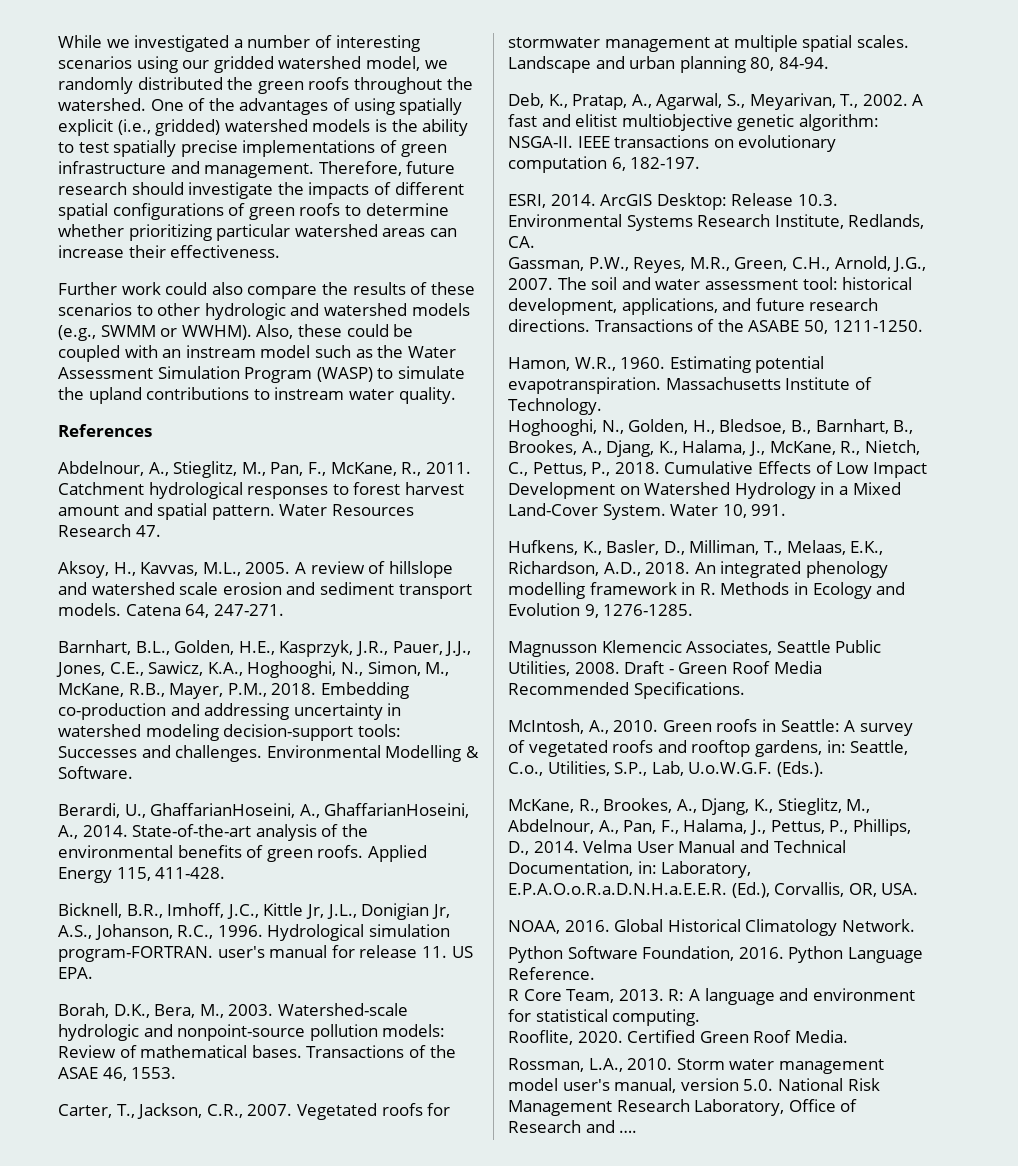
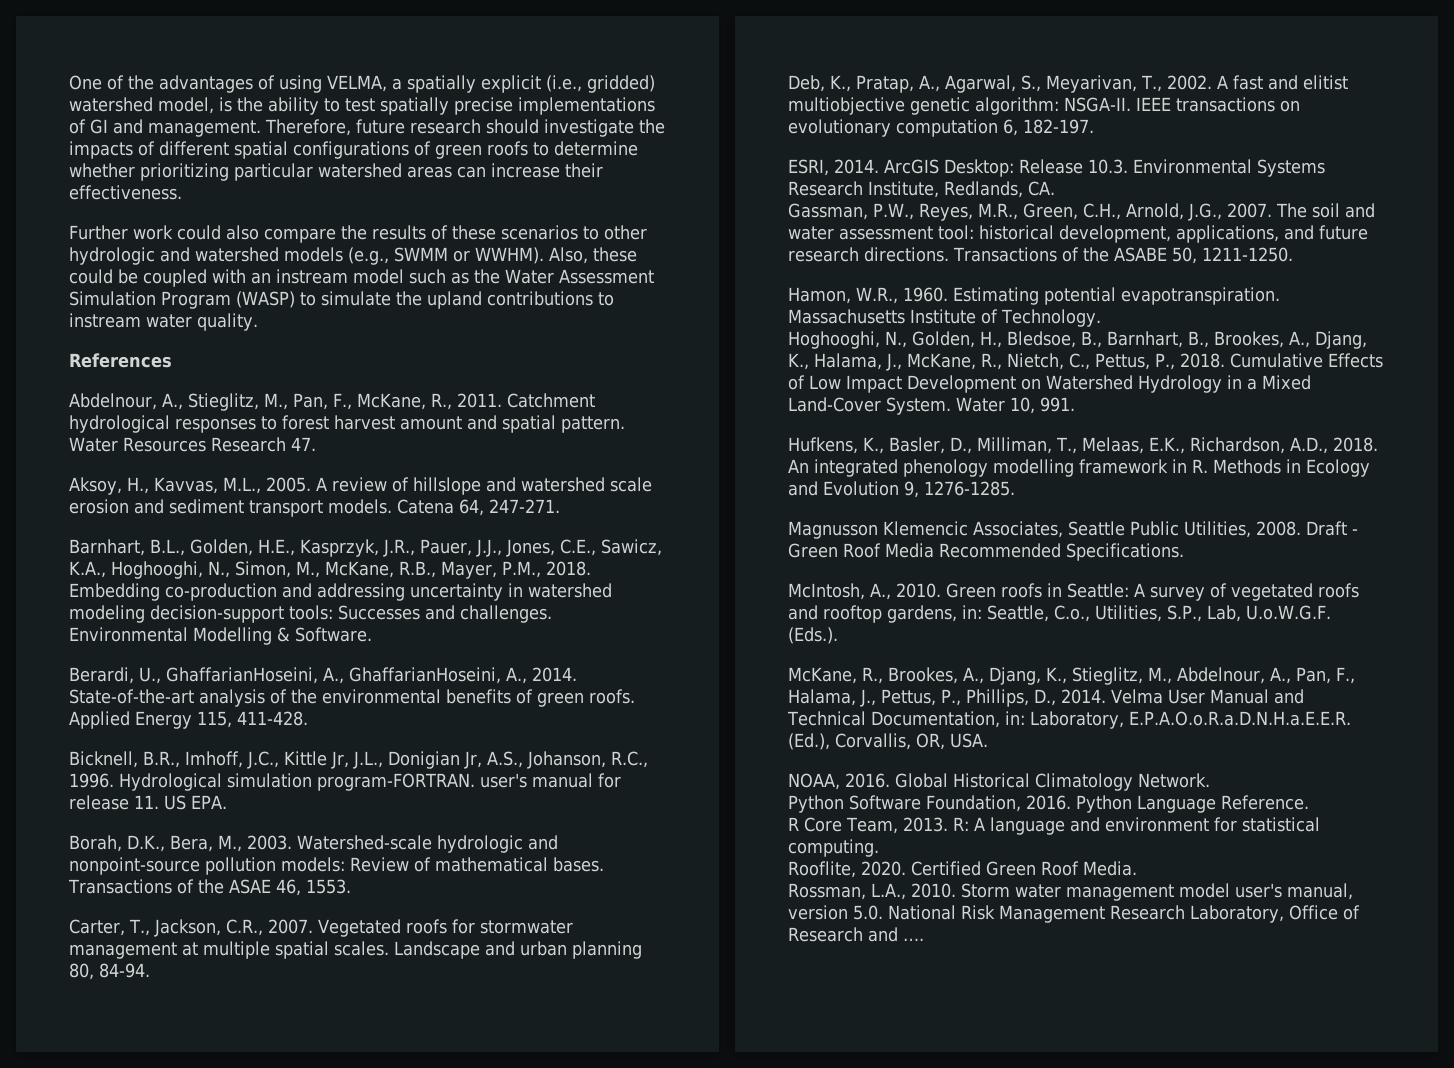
[58,35,420,52] [58,56,448,73] [58,77,473,94] [58,98,146,111] While we investigated a number of interesting scenarios using our gridded watershed model, we randomly distributed the green roofs throughout the watershed. -> (69, 82) none
(395, 106) none -> [327,75,402,92] VELMA, a
[312,119,371,132] models -> [158,97,214,114] model,
[400,144,447,157] [58,161,166,174] green infrastructure -> [90,119,108,134] GI

